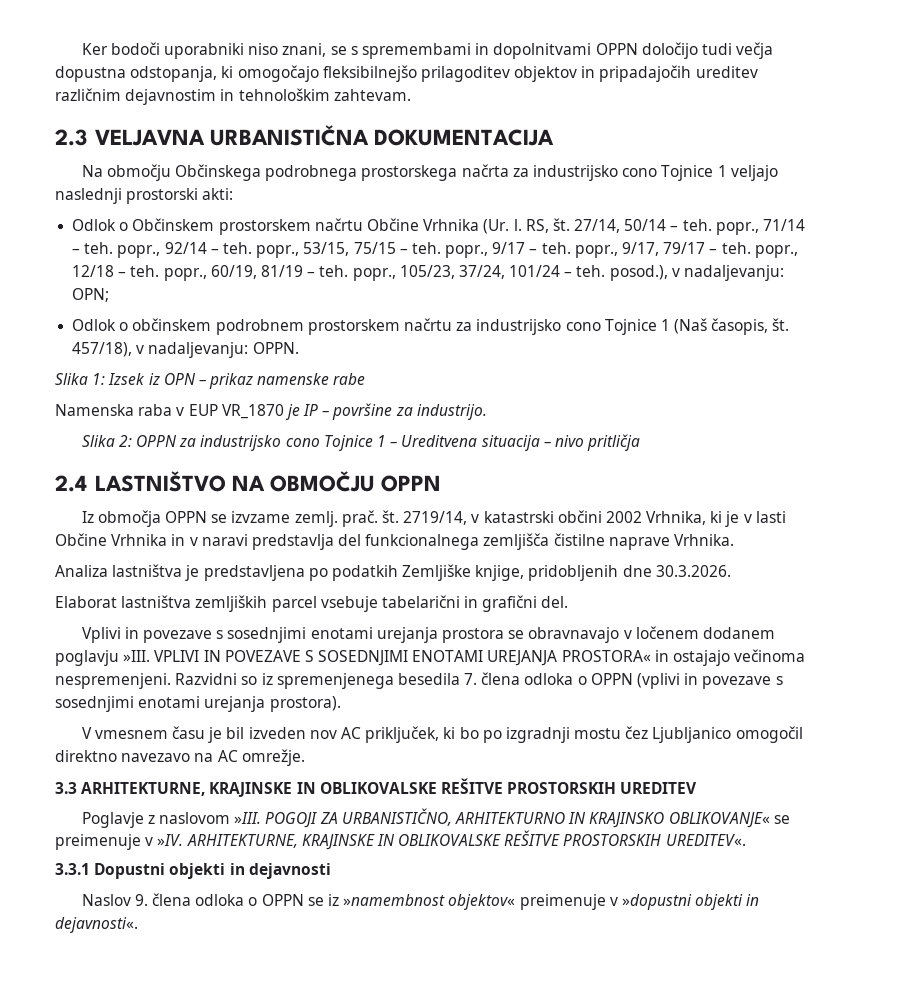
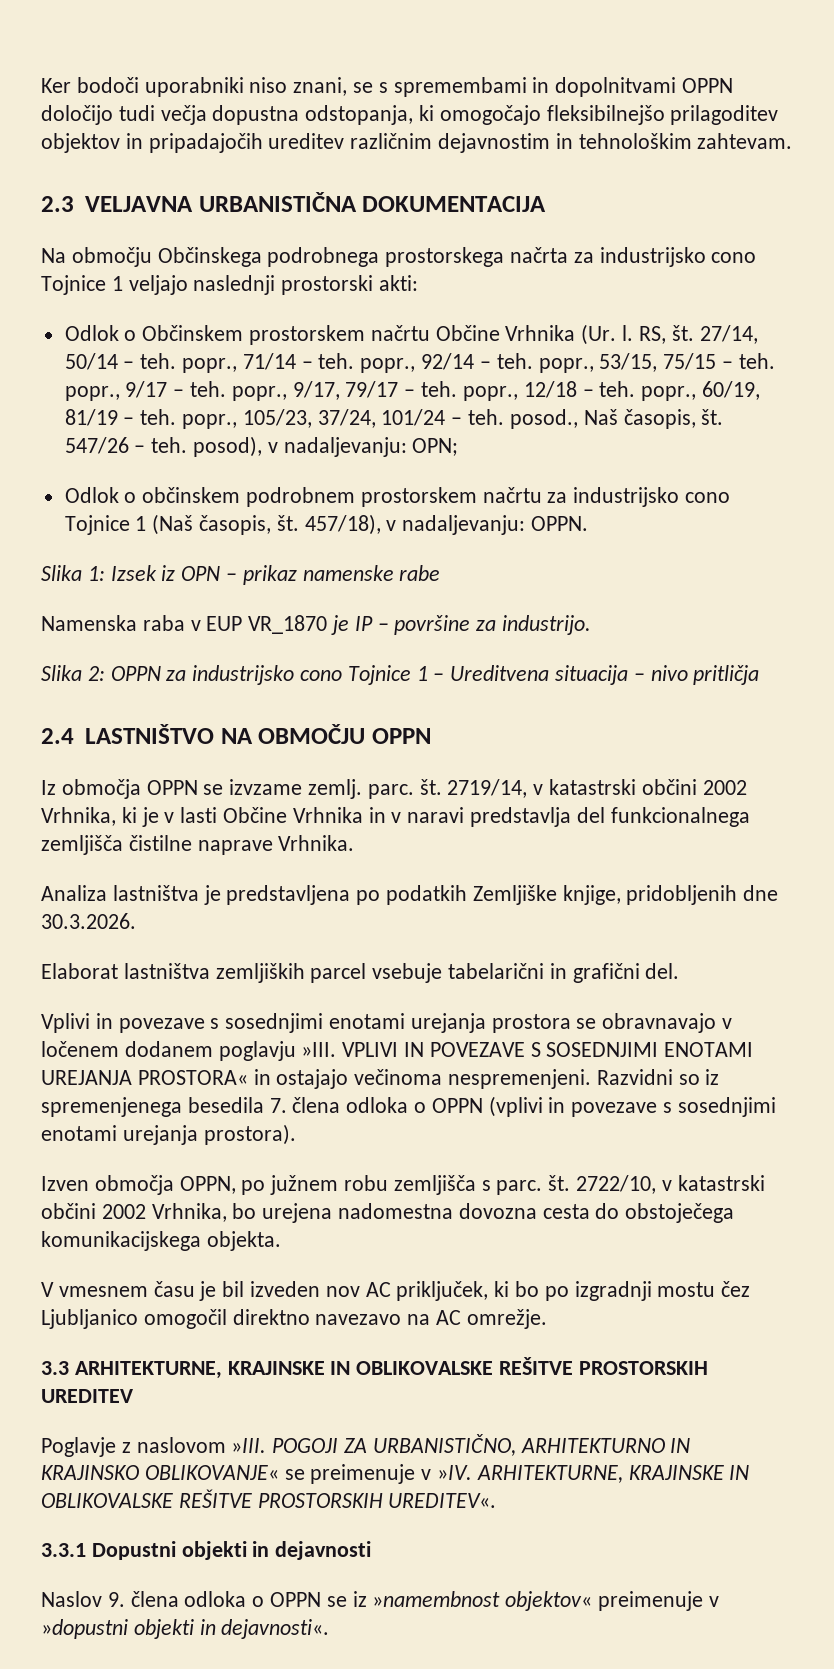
[609,265,668,281] posod.), -> [509,409,724,429] [64,436,263,457] posod., Naš časopis, št. 547/26 – teh. posod),
[341,510,378,527] prač. -> [367,784,414,799] parc.
(341, 704) none -> [41,1175,765,1195] [41,1203,735,1223] [41,1231,281,1251] // Izven območja OPPN, po južnem robu zemljišča s parc. št. 2722/10, v katastrski občini 2002 Vrhnika, bo urejena nadomestna dovozna cesta do obstoječega komunikacijskega objekta.

